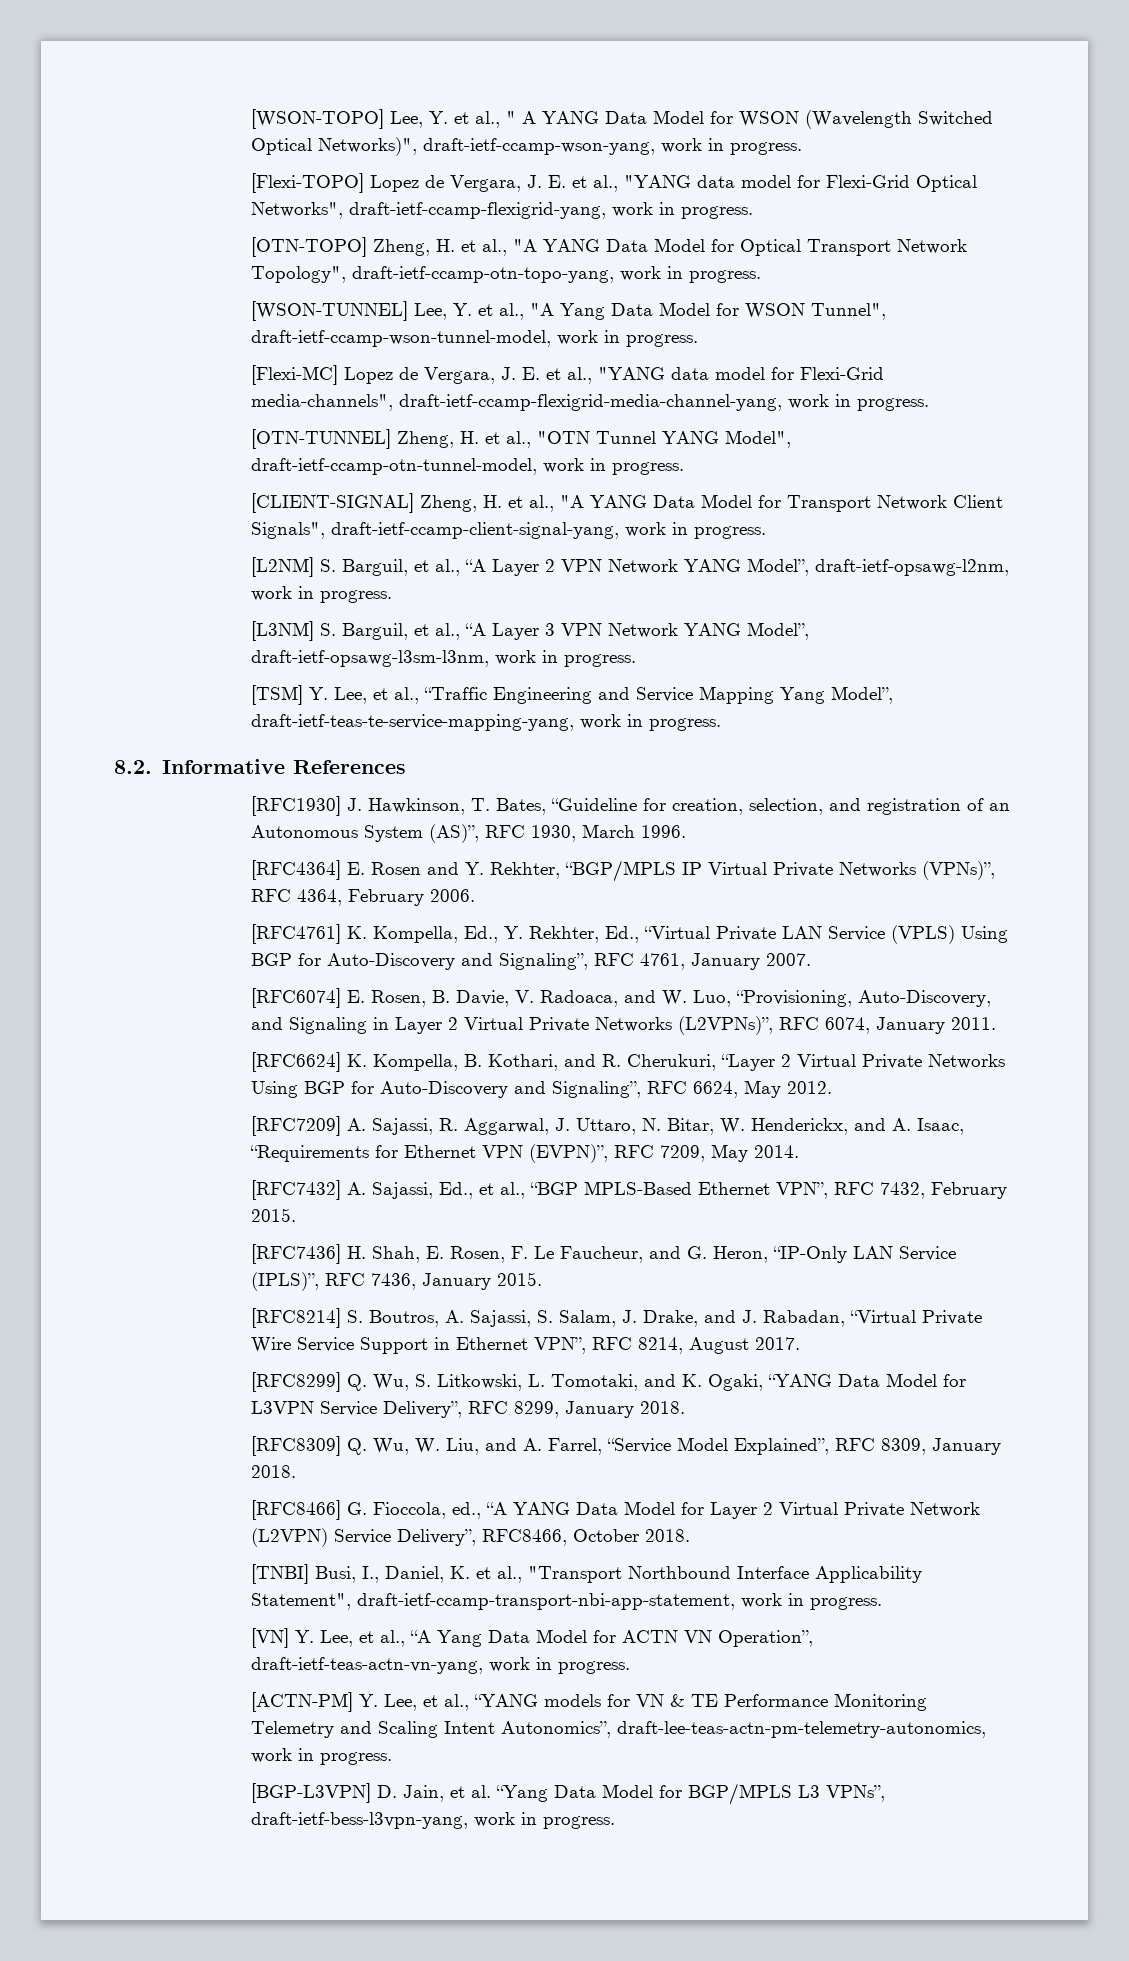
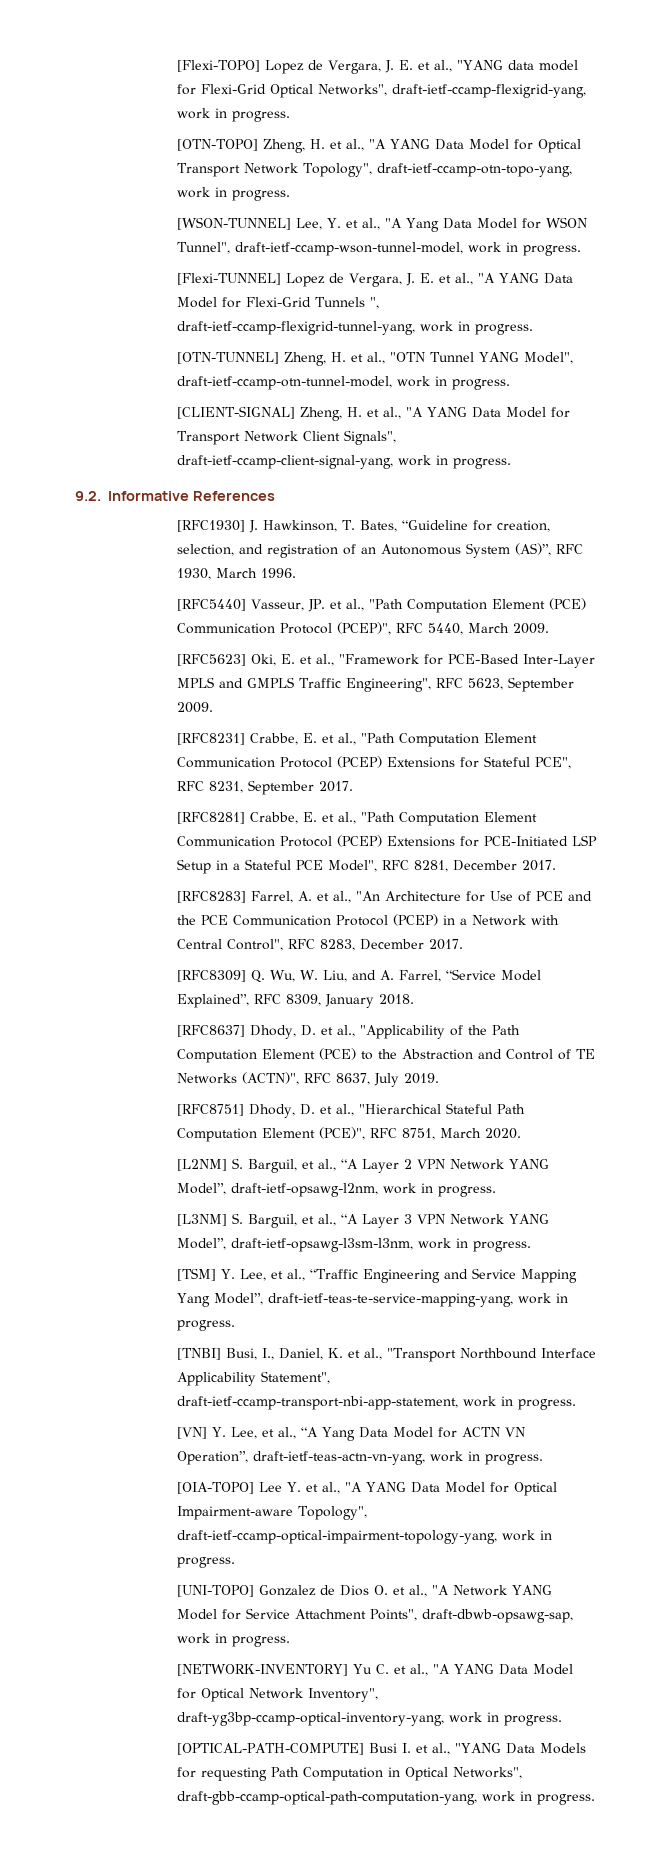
[250,109,993,129] [250,137,802,156] [WSON-TOPO] Lee, Y. et al., " A YANG Data Model for WSON (Wavelength Switched Optical Networks)", draft-ietf-ccamp-wson-yang, work in progress. // -> (177, 66) none
[250,365,884,385] [250,394,782,411] [Flexi-MC] Lopez de Vergara, J. E. et al., "YANG data model for Flexi-Grid media-channels", draft-ietf-ccamp-flexigrid-media-channel-yang, -> [177,273,574,287] [177,297,380,309] [177,321,416,335] [Flexi-TUNNEL] Lopez de Vergara, J. E. et al., "A YANG Data Model for Flexi-Grid Tunnels ", draft-ietf-ccamp-flexigrid-tunnel-yang,
(766, 532) none -> [75,491,275,501] [177,520,551,533] [177,543,584,558] [177,568,297,580] [177,598,587,613] [177,622,550,635] [177,654,596,668] [177,677,575,692] [177,702,214,713] [177,733,538,747] [177,756,572,769] [177,780,354,795] [177,812,538,826] [177,835,598,847] [177,859,557,874] [177,891,593,903] [177,914,560,926] [177,939,464,951] [177,969,542,983] [177,994,415,1008] [177,1025,521,1039] [177,1048,596,1063] [177,1072,440,1087] [177,1103,526,1118] [177,1127,522,1142] // 9.2. Informative References // [RFC1930] J. Hawkinson, T. Bates, “Guideline for creation, selection, and registration of an Autonomous System (AS)”, RFC 1930, March 1996. // [RFC5440] Vasseur, JP. et al., "Path Computation Element (PCE) Communication Protocol (PCEP)", RFC 5440, March 2009. // [RFC5623] Oki, E. et al., "Framework for PCE-Based Inter-Layer MPLS and GMPLS Traffic Engineering", RFC 5623, September 2009. // [RFC8231] Crabbe, E. et al., "Path Computation Element Communication Protocol (PCEP) Extensions for Stateful PCE", RFC 8231, September 2017. // [RFC8281] Crabbe, E. et al., "Path Computation Element Communication Protocol (PCEP) Extensions for PCE-Initiated LSP Setup in a Stateful PCE Model", RFC 8281, December 2017. // [RFC8283] Farrel, A. et al., "An Architecture for Use of PCE and the PCE Communication Protocol (PCEP) in a Network with Central Control", RFC 8283, December 2017. // [RFC8309] Q. Wu, W. Liu, and A. Farrel, “Service Model Explained”, RFC 8309, January 2018. // [RFC8637] Dhody, D. et al., "Applicability of the Path Computation Element (PCE) to the Abstraction and Control of TE Networks (ACTN)", RFC 8637, July 2019. // [RFC8751] Dhody, D. et al., "Hierarchical Stateful Path Computation Element (PCE)", RFC 8751, March 2020.
[114,759,406,774] [250,796,1010,816] [250,824,686,843] [250,860,995,882] [250,889,475,906] [250,924,1008,944] [250,953,811,970] [250,988,991,1008] [250,1016,996,1035] [250,1052,1005,1072] [250,1080,832,1098] [250,1116,964,1136] [249,1144,799,1163] [250,1180,1007,1200] [250,1208,296,1222] [250,1244,956,1264] [250,1272,542,1291] [250,1308,982,1328] [250,1337,800,1354] [250,1372,966,1392] [250,1401,685,1418] [250,1436,1001,1456] [250,1465,296,1478] [250,1500,980,1520] [250,1528,690,1547] // 8.2. Informative References // [RFC1930] J. Hawkinson, T. Bates, “Guideline for creation, selection, and registration of an Autonomous System (AS)”, RFC 1930, March 1996. // [RFC4364] E. Rosen and Y. Rekhter, “BGP/MPLS IP Virtual Private Networks (VPNs)”, RFC 4364, February 2006. // [RFC4761] K. Kompella, Ed., Y. Rekhter, Ed., “Virtual Private LAN Service (VPLS) Using BGP for Auto-Discovery and Signaling”, RFC 4761, January 2007. // [RFC6074] E. Rosen, B. Davie, V. Radoaca, and W. Luo, “Provisioning, Auto-Discovery, and Signaling in Layer 2 Virtual Private Networks (L2VPNs)”, RFC 6074, January 2011. // [RFC6624] K. Kompella, B. Kothari, and R. Cherukuri, “Layer 2 Virtual Private Networks Using BGP for Auto-Discovery and Signaling”, RFC 6624, May 2012. // [RFC7209] A. Sajassi, R. Aggarwal, J. Uttaro, N. Bitar, W. Henderickx, and A. Isaac, “Requirements for Ethernet VPN (EVPN)”, RFC 7209, May 2014. // [RFC7432] A. Sajassi, Ed., et al., “BGP MPLS-Based Ethernet VPN”, RFC 7432, February 2015. // [RFC7436] H. Shah, E. Rosen, F. Le Faucheur, and G. Heron, “IP-Only LAN Service (IPLS)”, RFC 7436, January 2015. // [RFC8214] S. Boutros, A. Sajassi, S. Salam, J. Drake, and J. Rabadan, “Virtual Private Wire Service Support in Ethernet VPN”, RFC 8214, August 2017. // [RFC8299] Q. Wu, S. Litkowski, L. Tomotaki, and K. Ogaki, “YANG Data Model for L3VPN Service Delivery”, RFC 8299, January 2018. // [RFC8309] Q. Wu, W. Liu, and A. Farrel, “Service Model Explained”, RFC 8309, January 2018. // [RFC8466] G. Fioccola, ed., “A YANG Data Model for Layer 2 Virtual Private Network (L2VPN) Service Delivery”, RFC8466, October 2018. -> (236, 1325) none
[250,1692,927,1712] [250,1721,986,1738] [250,1748,392,1765] [250,1783,885,1805] [250,1812,468,1829] [ACTN-PM] Y. Lee, et al., “YANG models for VN & TE Performance Monitoring Telemetry and Scaling Intent Autonomics”, draft-lee-teas-actn-pm-telemetry-autonomics, work in progress. // [BGP-L3VPN] D. Jain, et al. “Yang Data Model for BGP/MPLS L3 VPNs”, draft-ietf-bess-l3vpn-yang, -> [177,1482,558,1496] [177,1506,368,1520] [177,1530,553,1544] [177,1557,236,1568] [177,1585,553,1597] [177,1608,574,1623] [177,1633,291,1647] [177,1664,574,1676] [177,1688,379,1702] [177,1712,563,1726] [177,1743,587,1755] [177,1767,523,1781] [177,1791,478,1805] [OIA-TOPO] Lee Y. et al., "A YANG Data Model for Optical Impairment-aware Topology", draft-ietf-ccamp-optical-impairment-topology-yang, work in progress. // [UNI-TOPO] Gonzalez de Dios O. et al., "A Network YANG Model for Service Attachment Points", draft-dbwb-opsawg-sap, work in progress. // [NETWORK-INVENTORY] Yu C. et al., "A YANG Data Model for Optical Network Inventory", draft-yg3bp-ccamp-optical-inventory-yang, work in progress. // [OPTICAL-PATH-COMPUTE] Busi I. et al., "YANG Data Models for requesting Path Computation in Optical Networks", draft-gbb-ccamp-optical-path-computation-yang,

